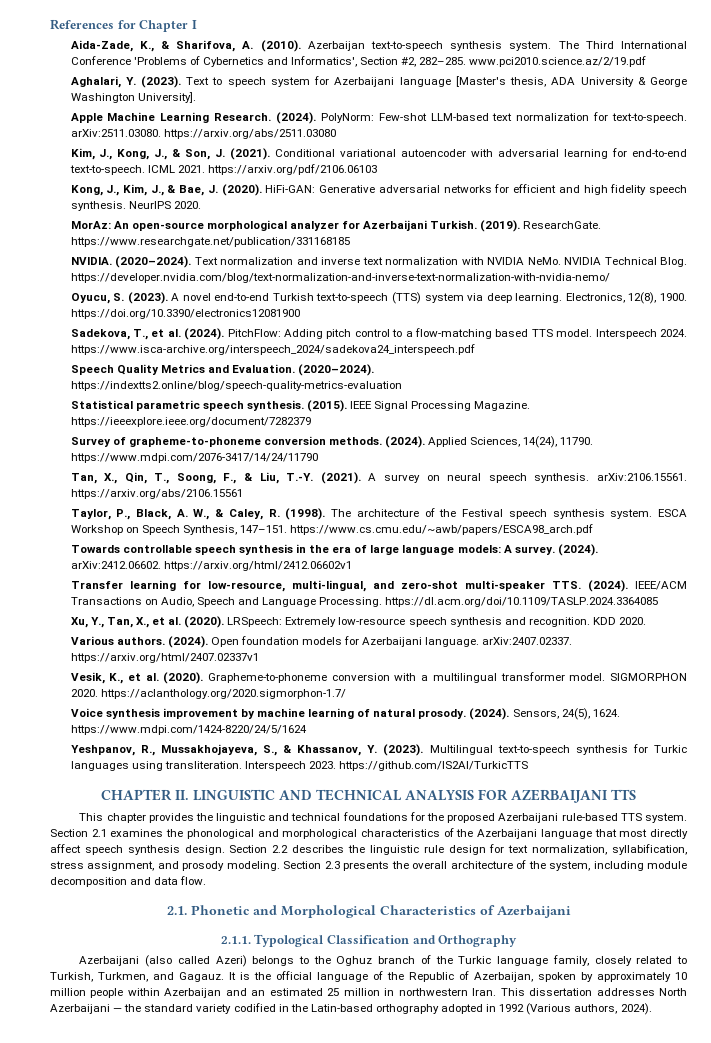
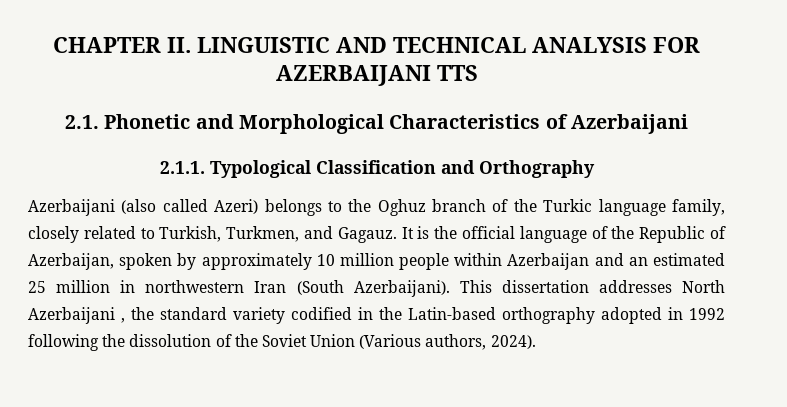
[50,19,197,32] [70,40,688,52] [70,56,647,67] [70,76,688,88] [70,92,196,103] [70,112,687,124] [70,129,336,139] [70,148,687,160] [69,164,377,175] [70,184,687,196] [70,201,201,211] [70,220,602,232] [70,237,350,247] [70,256,687,268] [70,273,610,283] [70,292,688,304] [70,309,300,319] [70,328,687,340] [70,344,475,355] [70,364,375,376] [70,381,402,391] [70,400,531,412] [70,417,311,427] [70,436,594,448] [70,453,318,463] [70,472,688,484] [70,489,243,499] [70,508,687,520] [70,524,594,535] [70,544,598,556] [70,561,352,571] [70,580,687,592] [70,597,659,607] [70,616,647,628] [70,636,573,648] [70,653,259,663] [70,672,688,684] [70,689,346,699] [70,708,620,720] [70,725,307,735] [70,744,688,756] [70,761,529,771] References for Chapter I // Aida-Zade, K., & Sharifova, A. (2010). Azerbaijan text-to-speech synthesis system. The Third International Conference 'Problems of Cybernetics and Informatics', Section #2, 282–285. www.pci2010.science.az/2/19.pdf // Aghalari, Y. (2023). Text to speech system for Azerbaijani language [Master's thesis, ADA University & George Washington University]. // Apple Machine Learning Research. (2024). PolyNorm: Few-shot LLM-based text normalization for text-to-speech. arXiv:2511.03080. https://arxiv.org/abs/2511.03080 // Kim, J., Kong, J., & Son, J. (2021). Conditional variational autoencoder with adversarial learning for end-to-end text-to-speech. ICML 2021. https://arxiv.org/pdf/2106.06103 // Kong, J., Kim, J., & Bae, J. (2020). HiFi-GAN: Generative adversarial networks for efficient and high fidelity speech synthesis. NeurIPS 2020. // MorAz: An open-source morphological analyzer for Azerbaijani Turkish. (2019). ResearchGate. https://www.researchgate.net/publication/331168185 // NVIDIA. (2020–2024). Text normalization and inverse text normalization with NVIDIA NeMo. NVIDIA Technical Blog. https://developer.nvidia.com/blog/text-normalization-and-inverse-text-normalization-with-nvidia-nemo/ // Oyucu, S. (2023). A novel end-to-end Turkish text-to-speech (TTS) system via deep learning. Electronics, 12(8), 1900. https://doi.org/10.3390/electronics12081900 // Sadekova, T., et al. (2024). PitchFlow: Adding pitch control to a flow-matching based TTS model. Interspeech 2024. https://www.isca-archive.org/interspeech_2024/sadekova24_interspeech.pdf // Speech Quality Metrics and Evaluation. (2020–2024). https://indextts2.online/blog/speech-quality-metrics-evaluation // Statistical parametric speech synthesis. (2015). IEEE Signal Processing Magazine. https://ieeexplore.ieee.org/document/7282379 // Survey of grapheme-to-phoneme conversion methods. (2024). Applied Sciences, 14(24), 11790. https://www.mdpi.com/2076-3417/14/24/11790 // Tan, X., Qin, T., Soong, F., & Liu, T.-Y. (2021). A survey on neural speech synthesis. arXiv:2106.15561. https://arxiv.org/abs/2106.15561 // Taylor, P., Black, A. W., & Caley, R. (1998). The architecture of the Festival speech synthesis system. ESCA Workshop on Speech Synthesis, 147–151. https://www.cs.cmu.edu/~awb/papers/ESCA98_arch.pdf // Towards controllable speech synthesis in the era of large language models: A survey. (2024). arXiv:2412.06602. https://arxiv.org/html/2412.06602v1 // Transfer learning for low-resource, multi-lingual, and zero-shot multi-speaker TTS. (2024). IEEE/ACM Transactions on Audio, Speech and Language Processing. https://dl.acm.org/doi/10.1109/TASLP.2024.3364085 // Xu, Y., Tan, X., et al. (2020). LRSpeech: Extremely low-resource speech synthesis and recognition. KDD 2020. // Various authors. (2024). Open foundation models for Azerbaijani language. arXiv:2407.02337. https://arxiv.org/html/2407.02337v1 // Vesik, K., et al. (2020). Grapheme-to-phoneme conversion with a multilingual transformer model. SIGMORPHON 2020. https://aclanthology.org/2020.sigmorphon-1.7/ // Voice synthesis improvement by machine learning of natural prosody. (2024). Sensors, 24(5), 1624. https://www.mdpi.com/1424-8220/24/5/1624 // Yeshpanov, R., Mussakhojayeva, S., & Khassanov, Y. (2023). Multilingual text-to-speech synthesis for Turkic languages using transliteration. Interspeech 2023. https://github.com/IS2AI/TurkicTTS // -> (53, 45) none
[79,812,687,823] [50,828,688,839] [50,844,687,855] [50,860,687,871] [50,876,207,887] // This chapter provides the linguistic and technical foundations for the proposed Azerbaijani rule-based TTS system. Section 2.1 examines the phonological and morphological characteristics of the Azerbaijani language that most directly affect speech synthesis design. Section 2.2 describes the linguistic rule design for text normalization, syllabification, stress assignment, and prosody modeling. Section 2.3 presents the overall architecture of the system, including module decomposition and data flow. -> (478, 73) none
[472,988,497,996] Iran. -> [254,280,450,297] Iran (South Azerbaijani).
[113,1008,123,1012] — -> [121,318,125,323] ,
(525, 1008) none -> [28,334,356,351] following the dissolution of the Soviet Union

